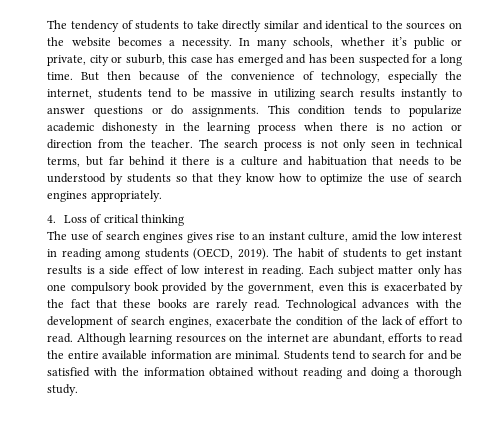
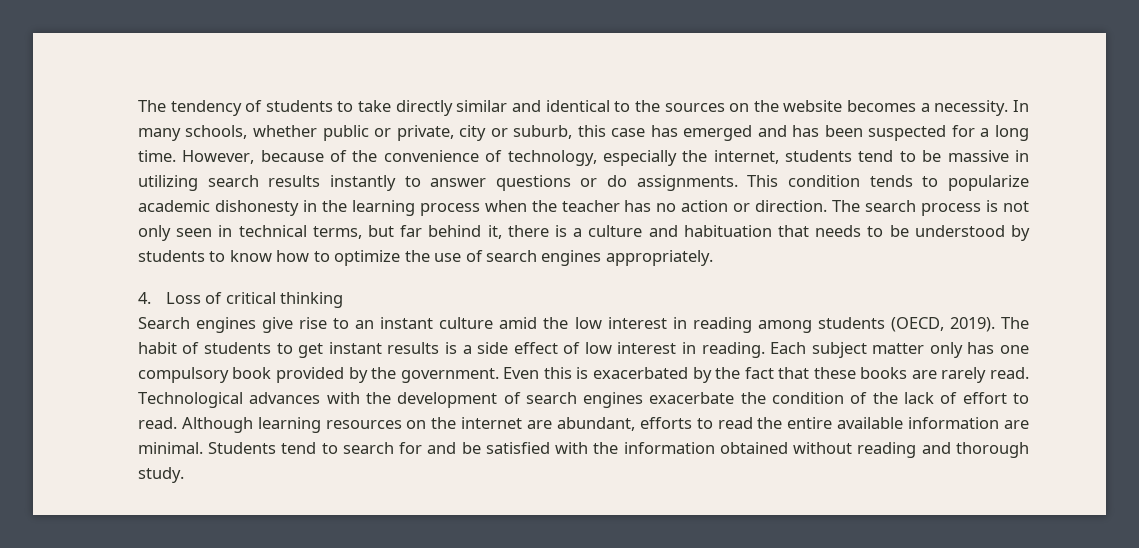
[391,37,407,46] it’s -> (317, 131) none
[81,71,132,81] But then -> [182,150,255,164] However,
[340,122,462,131] [47,139,194,149] there is no action or direction from the teacher. -> [531,200,828,212] the teacher has no action or direction.
[169,157,177,165] it -> [487,225,502,239] it,
[176,173,242,185] so that they -> [209,251,226,262] to
[47,231,213,243] The use of search engines gives -> [137,317,294,333] Search engines give
[308,231,349,242] culture, -> [439,317,494,329] culture
[248,283,344,294] government, even -> [400,367,540,383] government. Even
[168,317,212,328] engines, -> [583,392,644,408] engines
[370,367,410,379] doing a -> (951, 448) none

